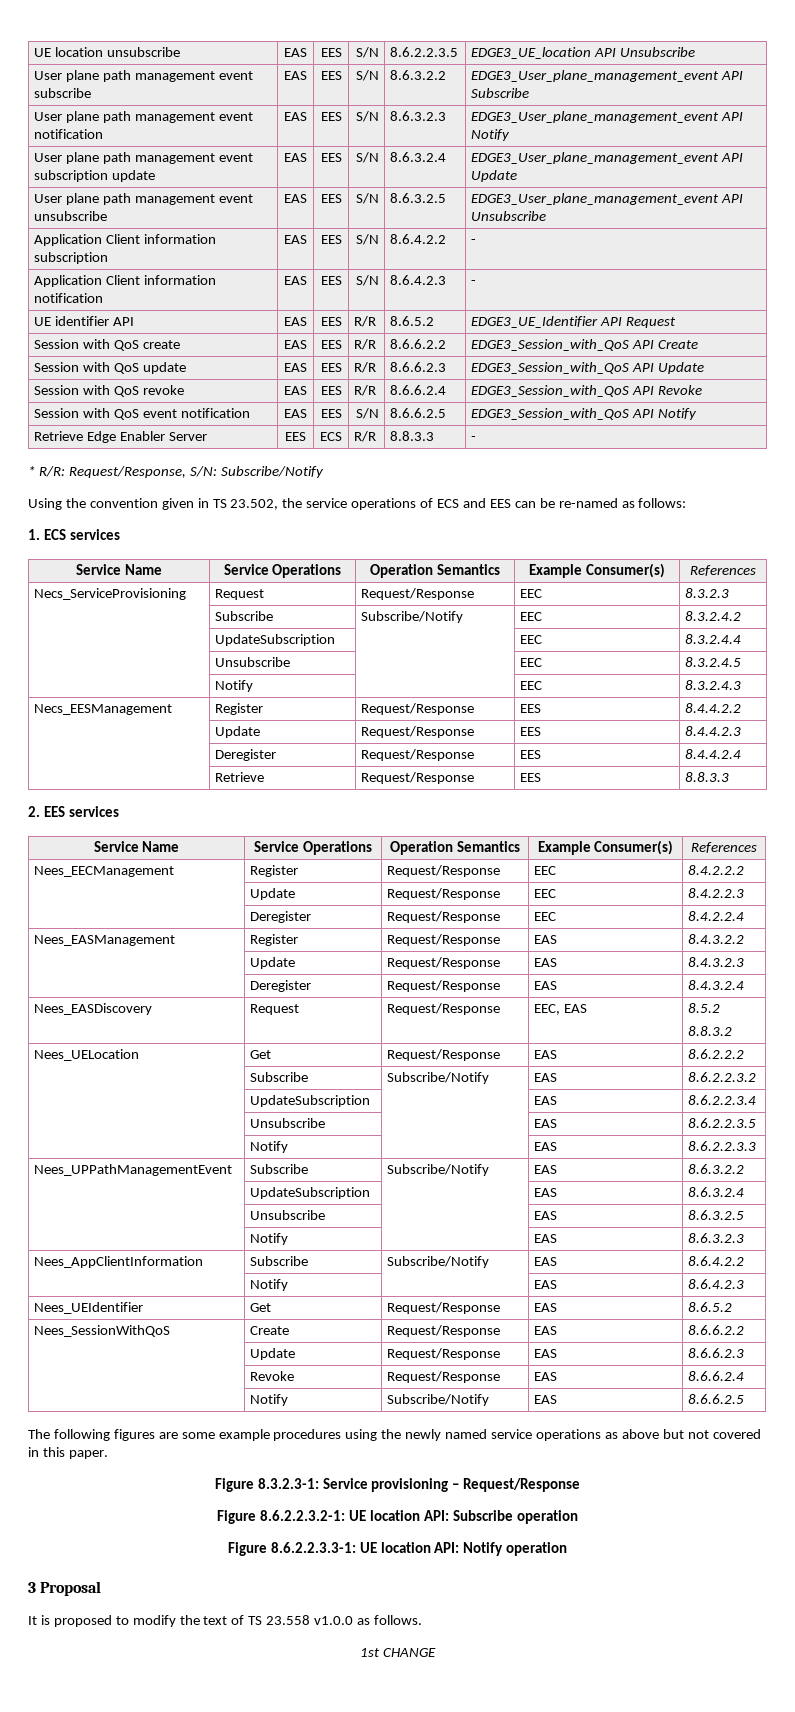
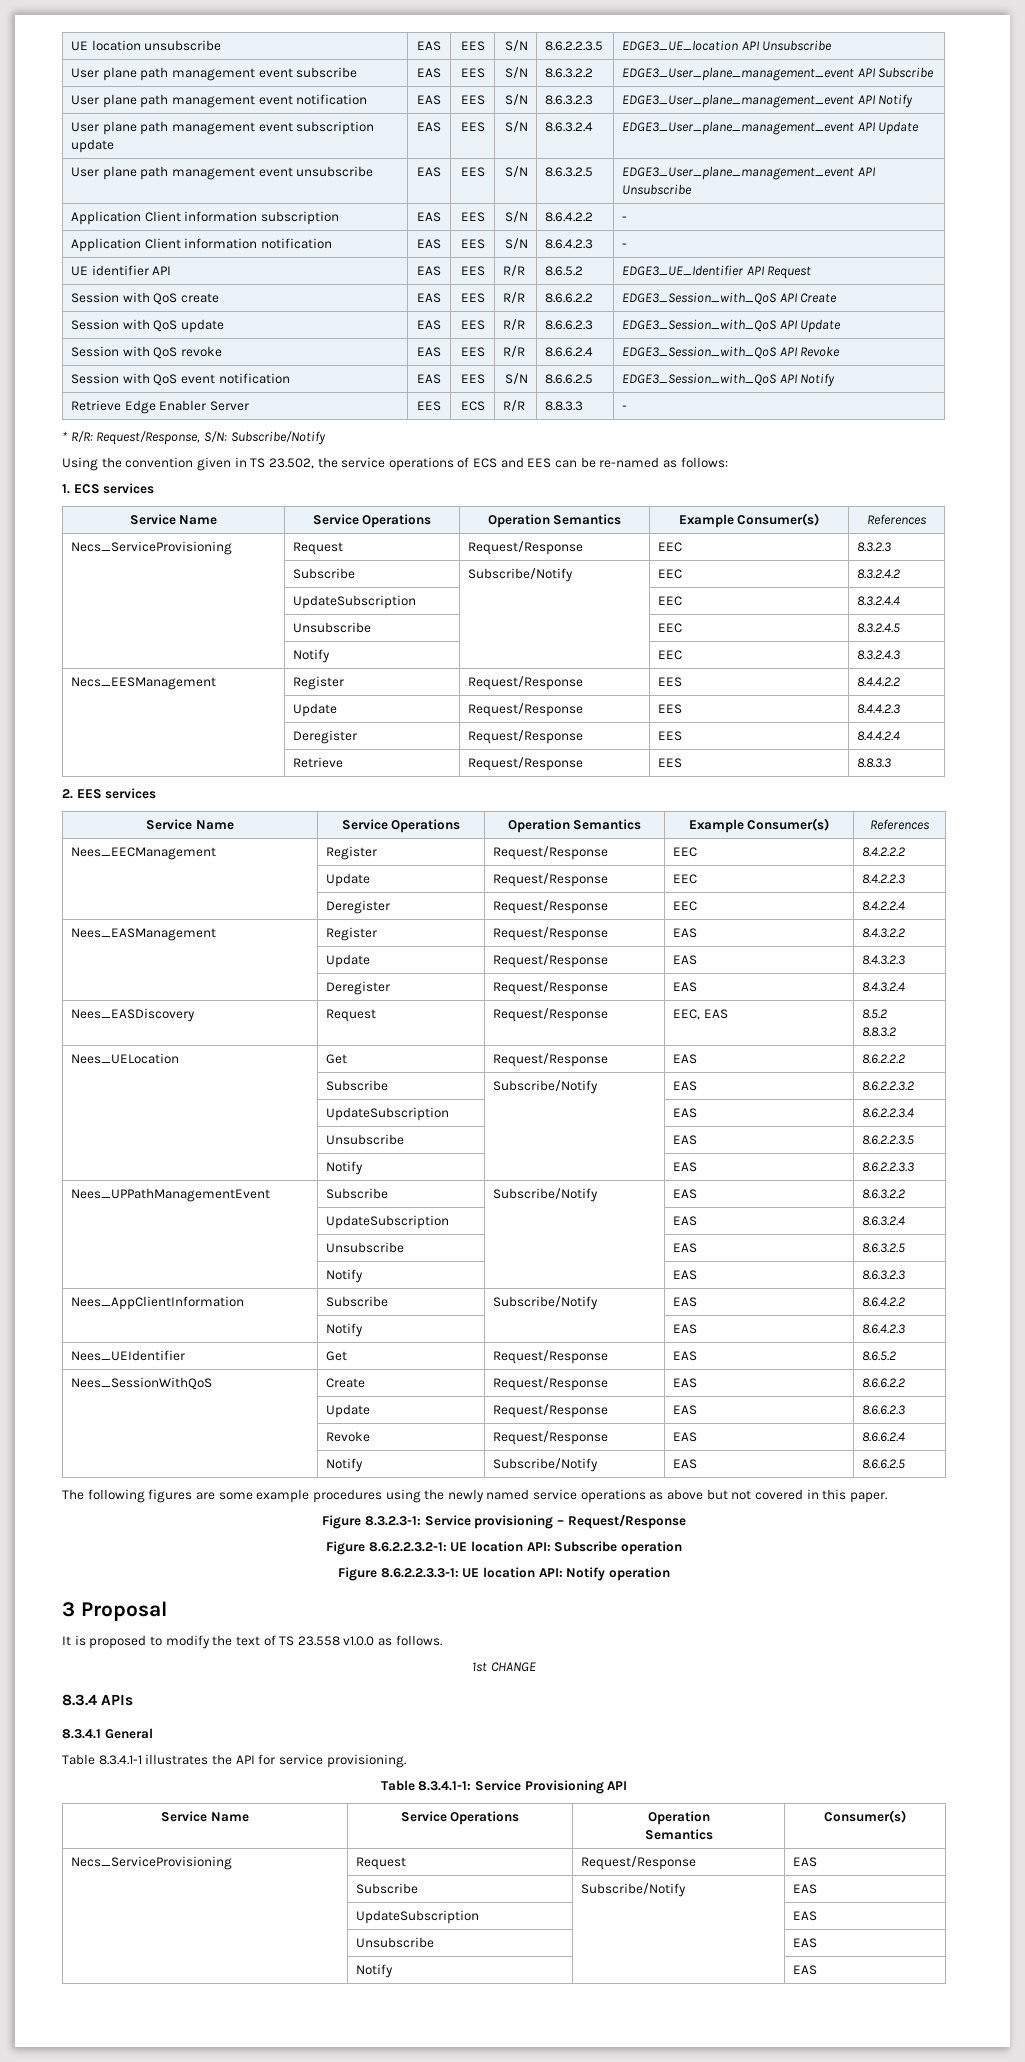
(436, 1652) none -> [62,1694,134,1706] [62,1728,153,1739] [62,1754,406,1768] [380,1780,628,1794] [161,1811,249,1822] [400,1811,520,1825] [647,1811,710,1825] [644,1829,713,1840] [824,1810,906,1823] [71,1856,233,1870] [356,1857,407,1870] [581,1856,697,1870] [793,1857,818,1867] [356,1883,419,1894] [581,1883,687,1897] [793,1884,818,1894] [356,1910,480,1924] [793,1911,818,1921] [356,1937,435,1948] [793,1938,818,1948] [356,1964,394,1978] [793,1965,818,1975] // 8.3.4 APIs // 8.3.4.1 General // Table 8.3.4.1-1 illustrates the API for service provisioning. // Table 8.3.4.1-1: Service Provisioning API // Service Name | Service Operations | Operation // Semantics | Consumer(s) // Necs_ServiceProvisioning | Request | Request/Response | EAS // | Subscribe | Subscribe/Notify | EAS // | UpdateSubscription | | EAS // | Unsubscribe | | EAS // | Notify | | EAS

